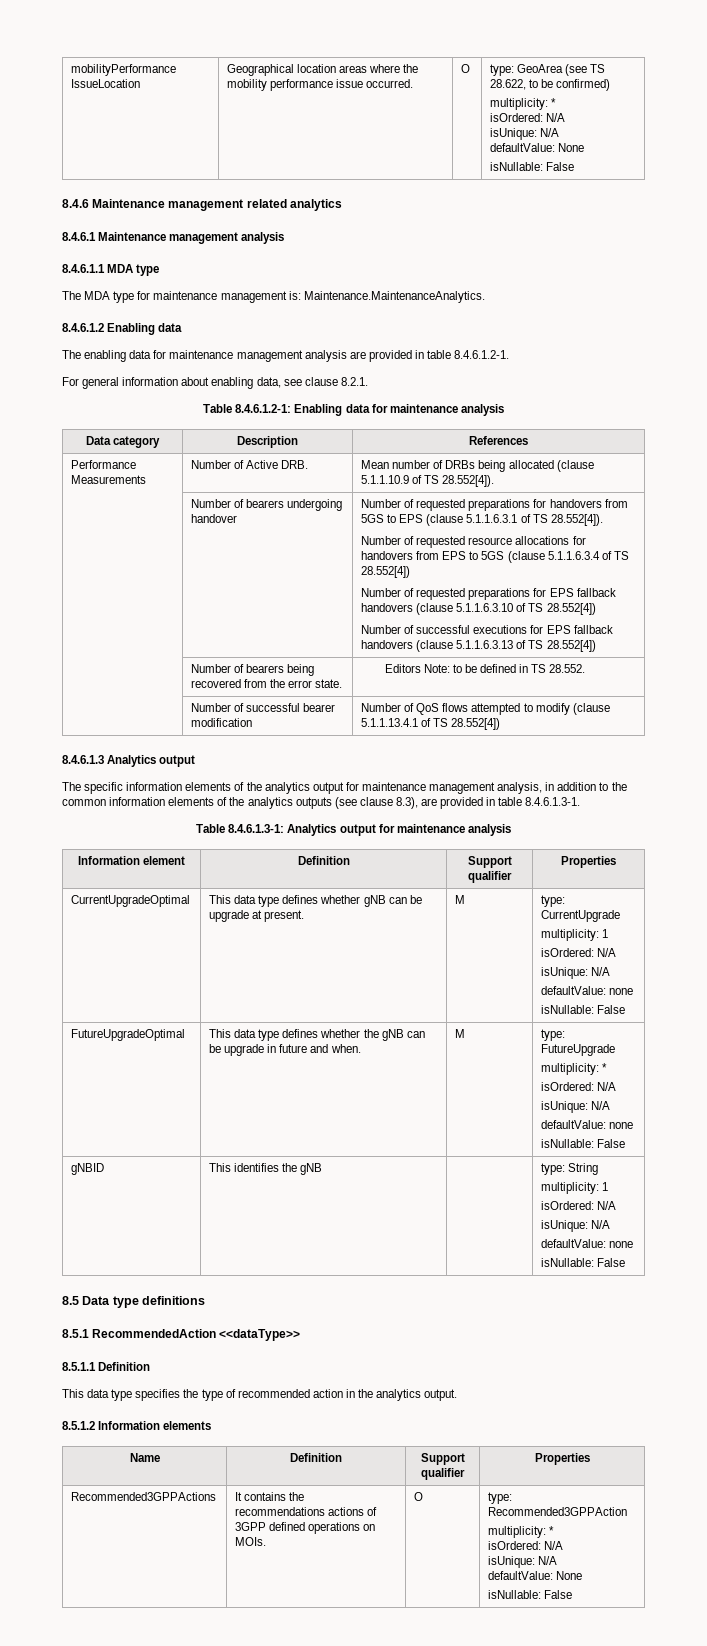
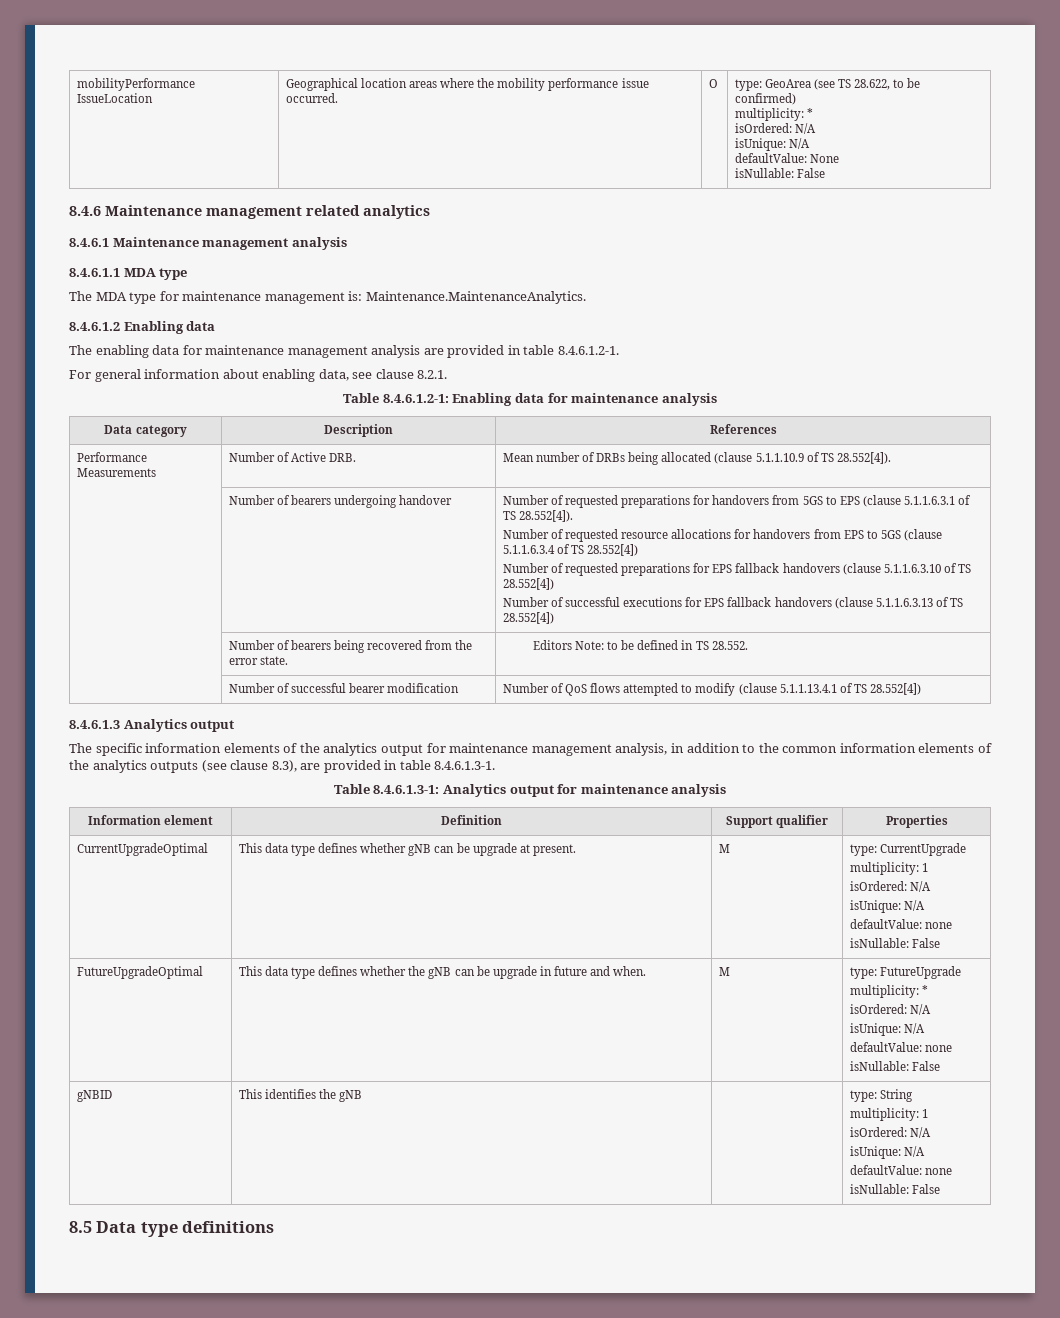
[62,1329,301,1341] [62,1362,151,1371] [62,1389,458,1401] [62,1421,212,1430] [129,1453,160,1462] [290,1453,342,1462] [420,1453,465,1465] [421,1468,465,1480] [534,1453,590,1465] [71,1492,217,1501] [235,1492,305,1501] [235,1507,378,1516] [235,1522,376,1534] [235,1537,267,1546] [414,1492,424,1501] [488,1492,513,1504] [488,1507,628,1516] [488,1526,555,1538] [488,1541,564,1550] [488,1556,558,1568] [488,1571,583,1580] [488,1590,573,1599] // 8.5.1 RecommendedAction <<dataType>> // 8.5.1.1 Definition // This data type specifies the type of recommended action in the analytics output. // 8.5.1.2 Information elements // Name | Definition | Support qualifier | Properties // Recommended3GPPActions | It contains the recommendations actions of 3GPP defined operations on MOIs. | O | type: Recommended3GPPAction // multiplicity: * // isOrdered: N/A // isUnique: N/A // defaultValue: None // isNullable: False -> (275, 1227) none

